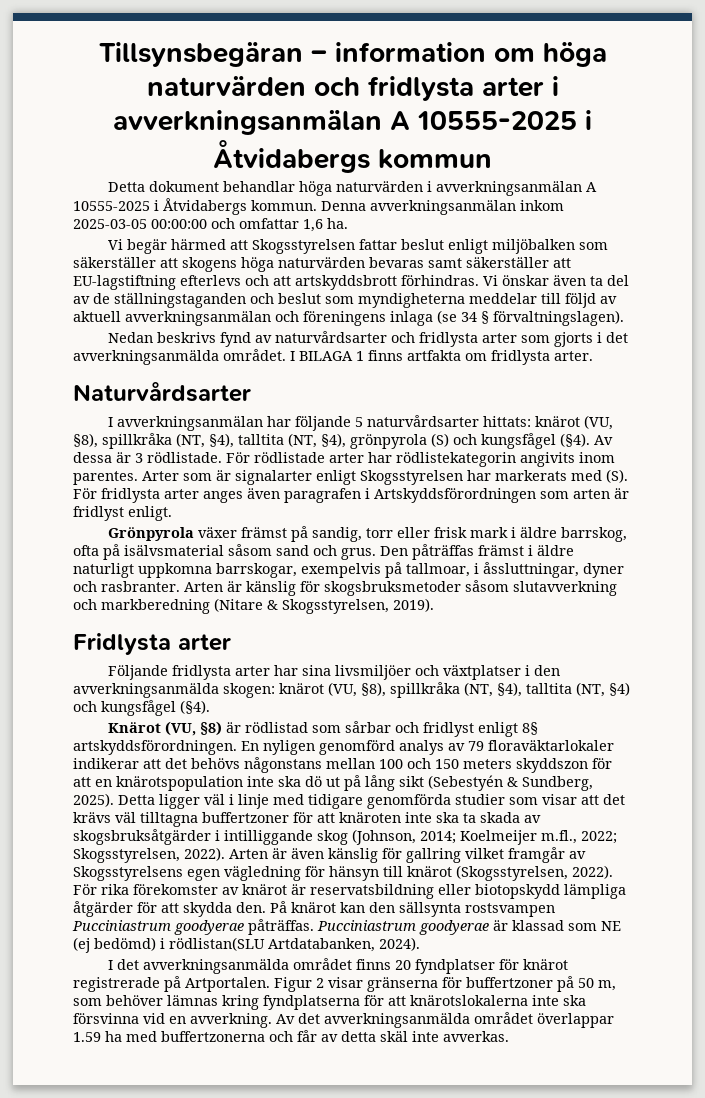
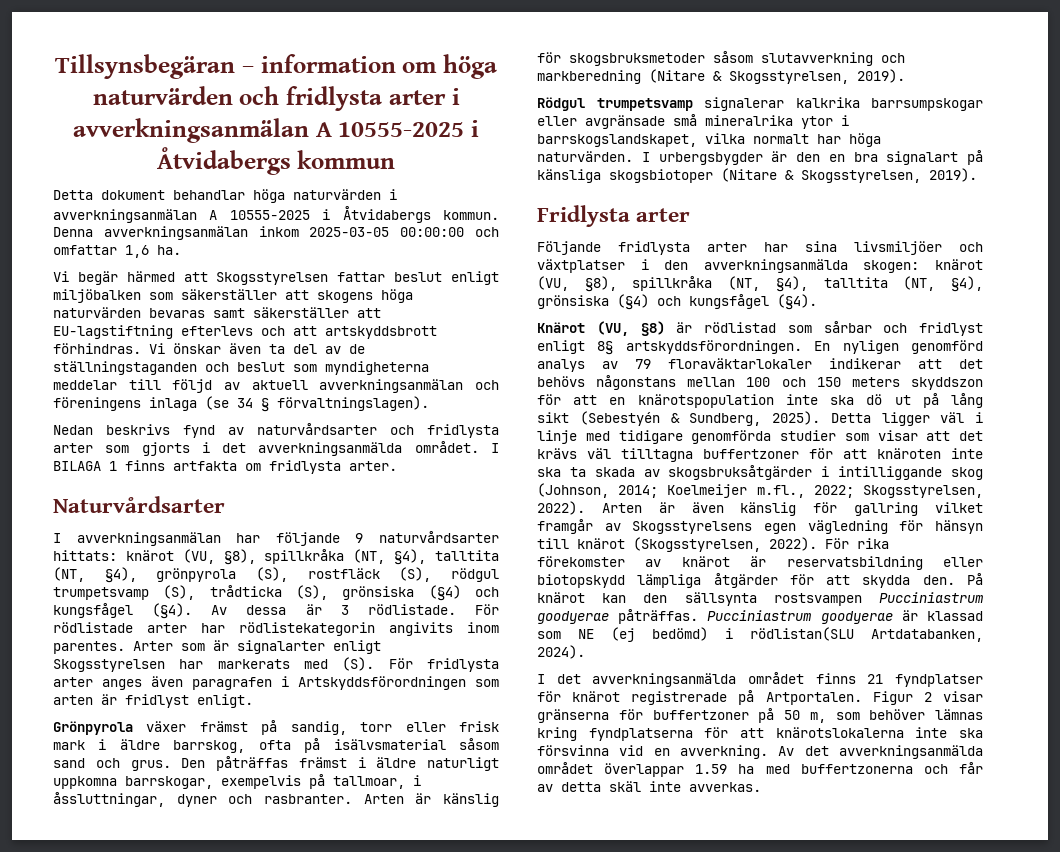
[354,417,363,427] 5 -> [355,533,364,543] 9
[431,433,449,447] (S) -> [255,567,499,582] [53,585,461,601] (S), rostfläck (S), rödgul trumpetsvamp (S), trådticka (S), grönsiska (§4)
(434, 605) none -> [537,97,983,111] [537,114,849,129] [537,133,881,147] [537,150,983,165] [537,168,977,183] // Rödgul trumpetsvamp signalerar kalkrika barrsumpskogar eller avgränsade små mineralrika ytor i barrskogslandskapet, vilka normalt har höga naturvärden. I urbergsbygder är den en bra signalart på känsliga skogsbiotoper (Nitare & Skogsstyrelsen, 2019).
[609,682,630,696] §4) -> [951,276,983,292] [537,294,649,310] §4), grönsiska (§4)
[394,960,411,970] 20 -> [867,674,884,684] 21

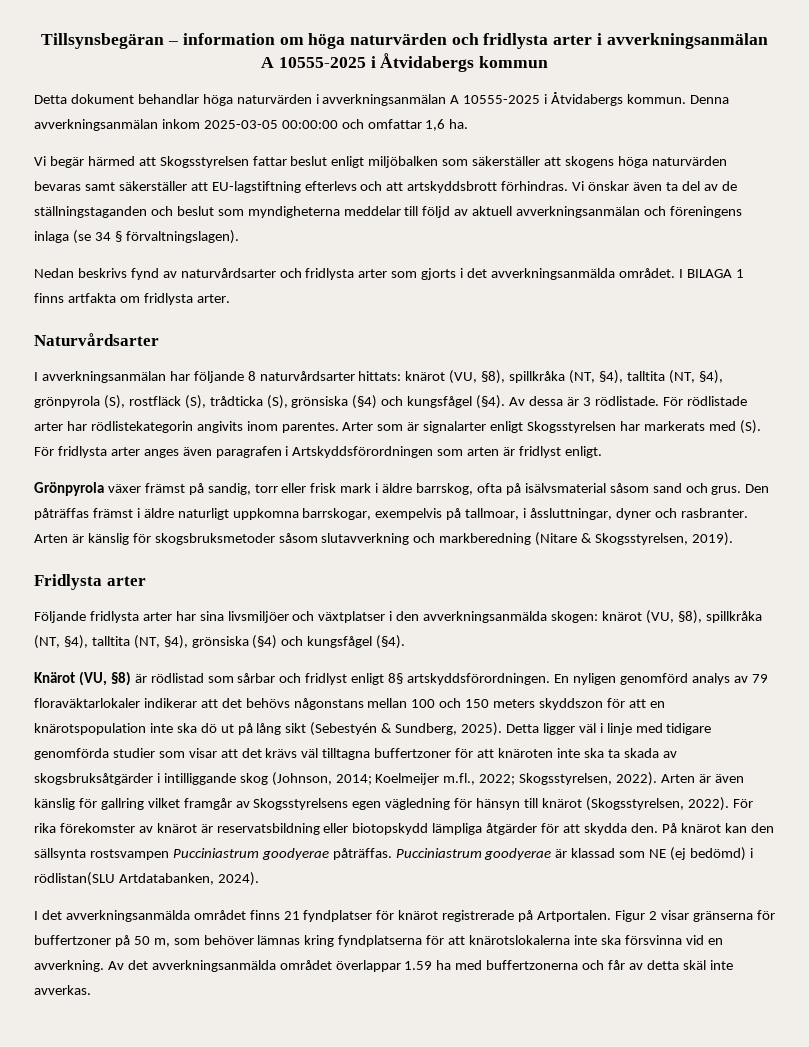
[355,533,364,543] 9 -> [247,371,256,381] 8
[451,568,499,582] [53,585,196,600] rödgul trumpetsvamp (S), -> (206, 402) none
[537,97,983,111] [537,114,849,129] [537,133,881,147] [537,150,983,165] [537,168,977,183] // Rödgul trumpetsvamp signalerar kalkrika barrsumpskogar eller avgränsade små mineralrika ytor i barrskogslandskapet, vilka normalt har höga naturvärden. I urbergsbygder är den en bra signalart på känsliga skogsbiotoper (Nitare & Skogsstyrelsen, 2019). -> (733, 539) none

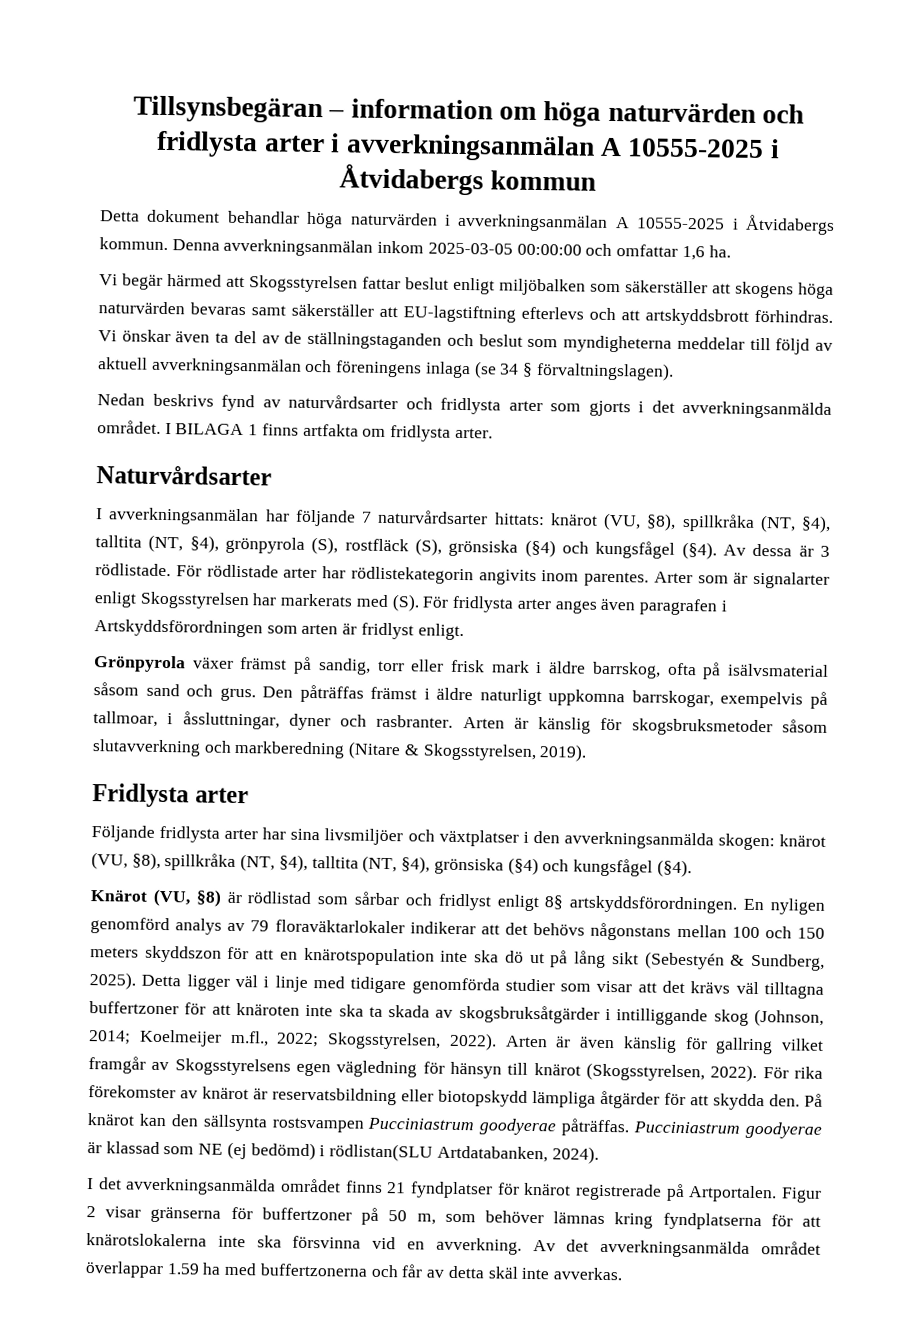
[247,371,256,381] 8 -> [361,511,372,523] 7
[209,395,288,409] trådticka (S), -> (442, 547) none

